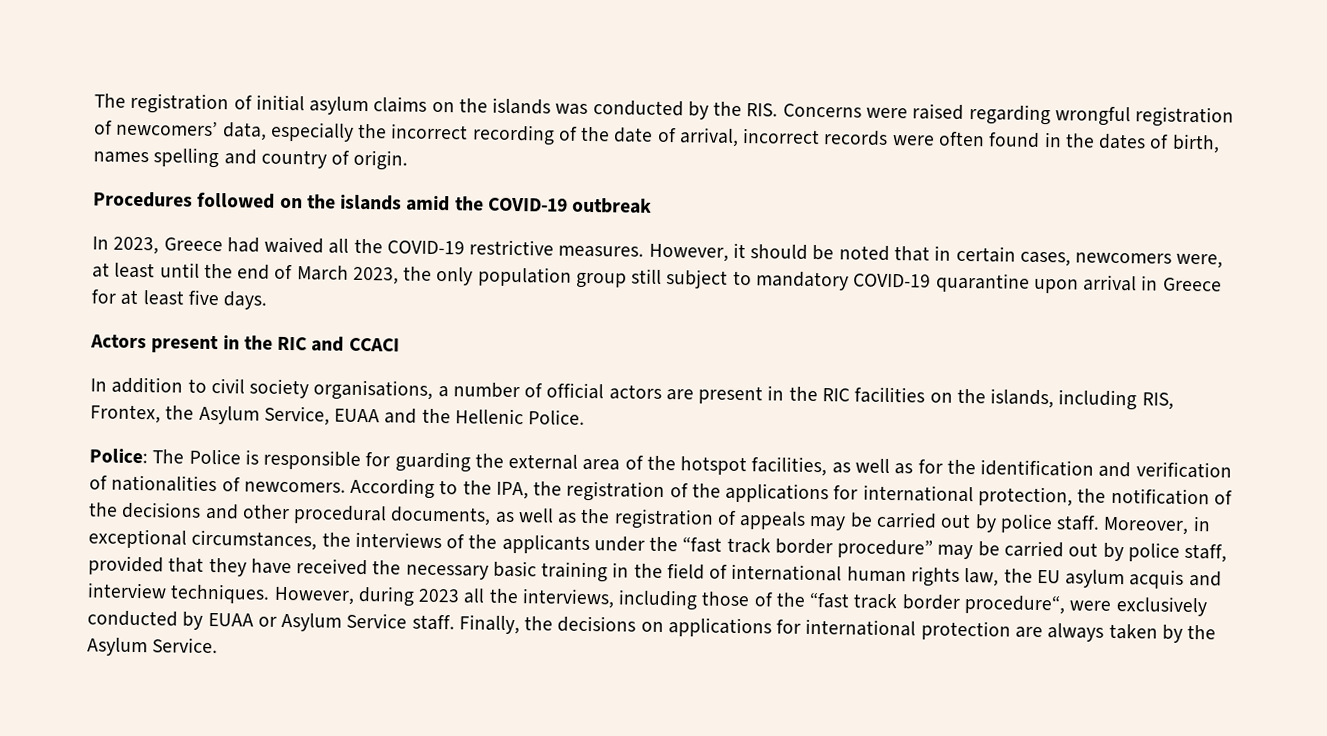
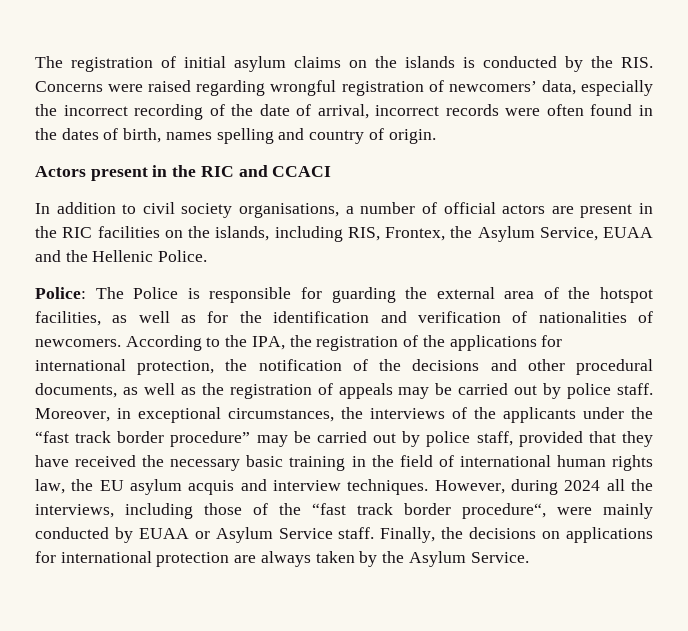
[555,103,589,115] was -> [463,57,475,68] is
[93,191,653,214] [92,236,1224,269] [92,262,1222,294] [91,289,268,310] // Procedures followed on the islands amid the COVID-19 outbreak // In 2023, Greece had waived all the COVID-19 restrictive measures. However, it should be noted that in certain cases, newcomers were, at least until the end of March 2023, the only population group still subject to mandatory COVID-19 quarantine upon arrival in Greece for at least five days. -> (436, 136) none
[418,588,461,603] 2023 -> [564,480,601,491] 2024
[1115,596,1208,617] exclusively -> [603,503,653,519] mainly

